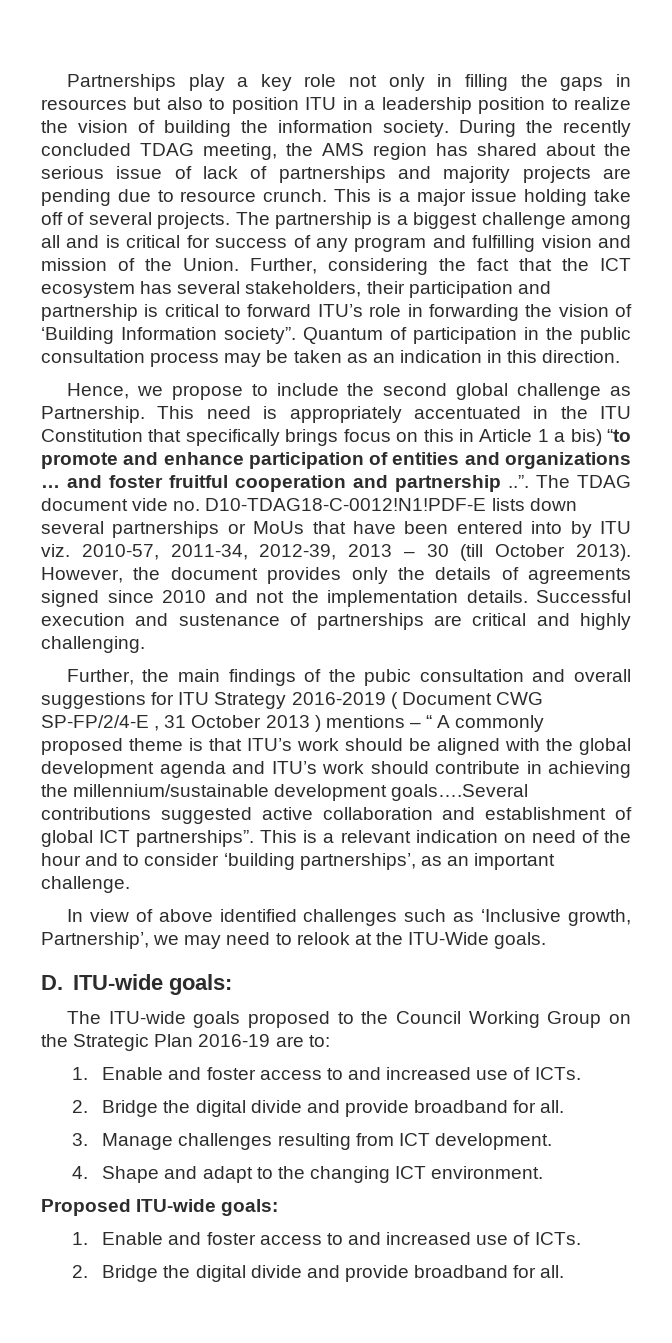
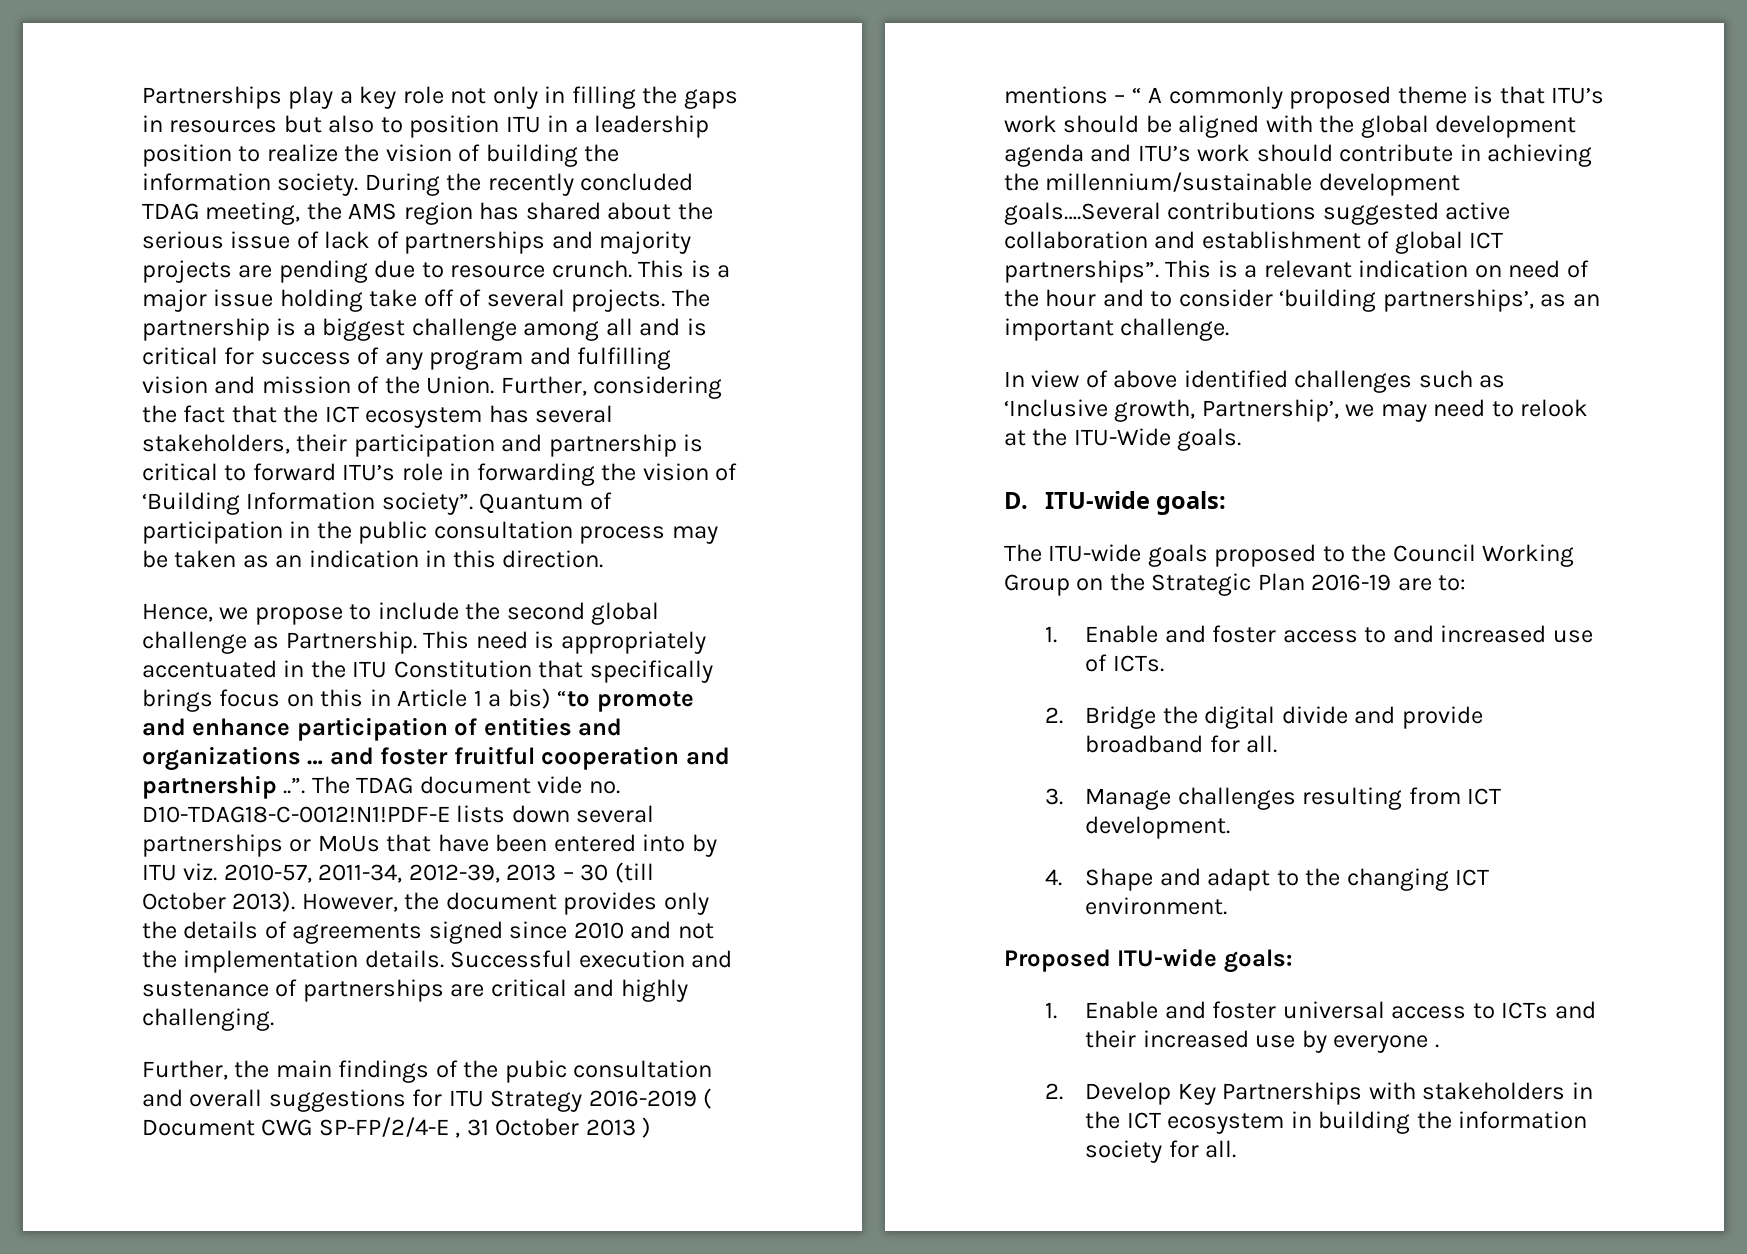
[259,1232,581,1245] [71,1265,509,1282] access to and increased use of ICTs. // 2. Bridge the digital divide and provide broadband -> [1282,1001,1596,1019] [1085,1030,1439,1053] [1044,1082,1593,1105] [1085,1111,1588,1134] [1085,1140,1163,1163] universal access to ICTs and their increased use by everyone . // 2. Develop Key Partnerships with stakeholders in the ICT ecosystem in building the information society

